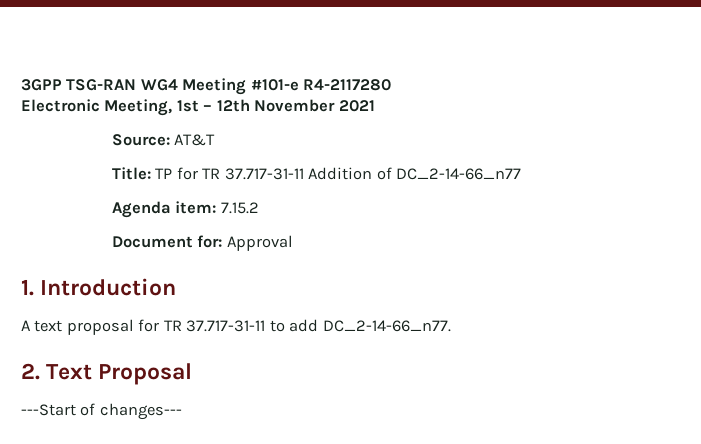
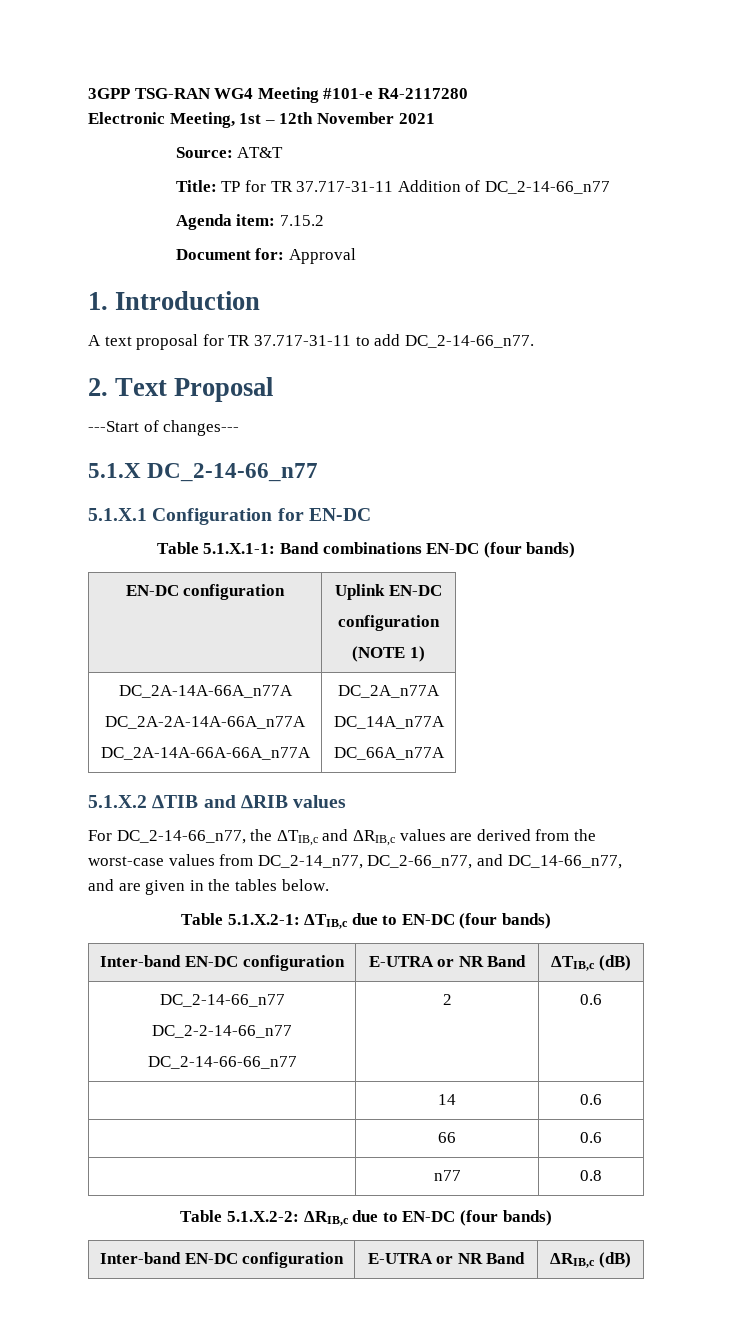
(182, 411) none -> [88,463,319,482] [88,508,371,525] [156,542,576,558] [125,584,286,600] [335,584,442,600] [338,615,440,631] [352,646,425,662] [118,685,293,698] [105,716,306,729] [100,747,311,760] [338,685,440,698] [333,716,445,729] [333,747,445,760] [88,795,347,809] [88,829,596,846] [88,854,622,869] [88,879,329,895] [180,913,552,929] [100,955,345,971] [368,955,527,967] [551,955,631,971] [159,994,285,1007] [152,1025,292,1038] [147,1056,297,1069] [442,994,452,1005] [580,994,602,1005] [438,1094,456,1105] [580,1094,602,1105] [438,1132,456,1143] [580,1132,602,1143] [433,1170,461,1181] [580,1170,602,1181] [180,1210,552,1226] [99,1252,345,1268] [367,1252,526,1264] [550,1252,631,1268] // 5.1.X DC_2-14-66_n77 // 5.1.X.1 Configuration for EN-DC // Table 5.1.X.1-1: Band combinations EN-DC (four bands) // EN-DC configuration | Uplink EN-DC // configuration // (NOTE 1) // DC_2A-14A-66A_n77A // DC_2A-2A-14A-66A_n77A // DC_2A-14A-66A-66A_n77A | DC_2A_n77A // DC_14A_n77A // DC_66A_n77A // 5.1.X.2 ∆TIB and ∆RIB values // For DC_2-14-66_n77, the ΔTIB,c and ΔRIB,c values are derived from the worst-case values from DC_2-14_n77, DC_2-66_n77, and DC_14-66_n77, and are given in the tables below. // Table 5.1.X.2-1: ΔTIB,c due to EN-DC (four bands) // Inter-band EN-DC configuration | E-UTRA or NR Band | ΔTIB,c (dB) // DC_2-14-66_n77 // DC_2-2-14-66_n77 // DC_2-14-66-66_n77 | 2 | 0.6 // | 14 | 0.6 // | 66 | 0.6 // | n77 | 0.8 // Table 5.1.X.2-2: ΔRIB,c due to EN-DC (four bands) // Inter-band EN-DC configuration | E-UTRA or NR Band | ΔRIB,c (dB)

